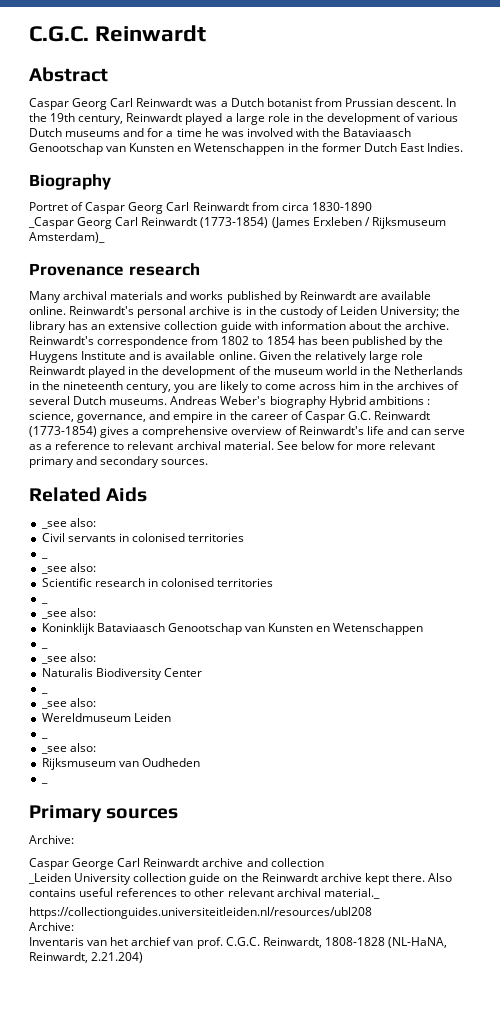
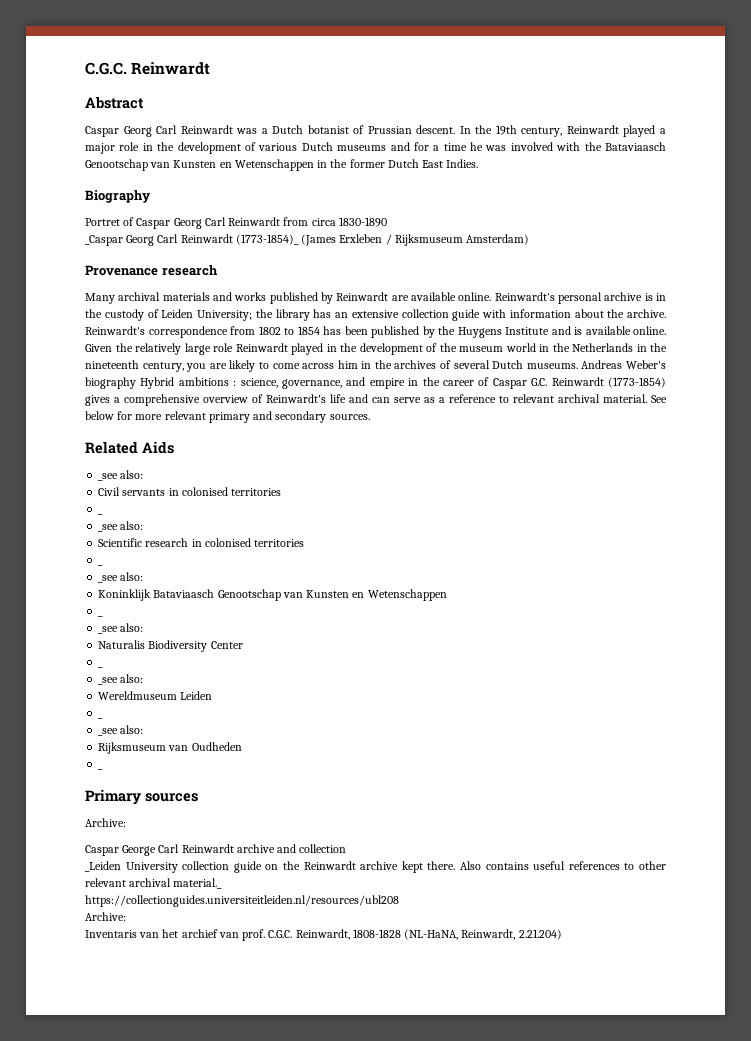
[314,98,342,107] from -> [353,125,365,134] of
[235,113,265,125] large -> [85,143,115,154] major
[200,217,269,228] (1773-1854) -> [235,234,299,245] (1773-1854)_
[29,232,105,243] Amsterdam)_ -> [466,234,530,245] Amsterdam)

